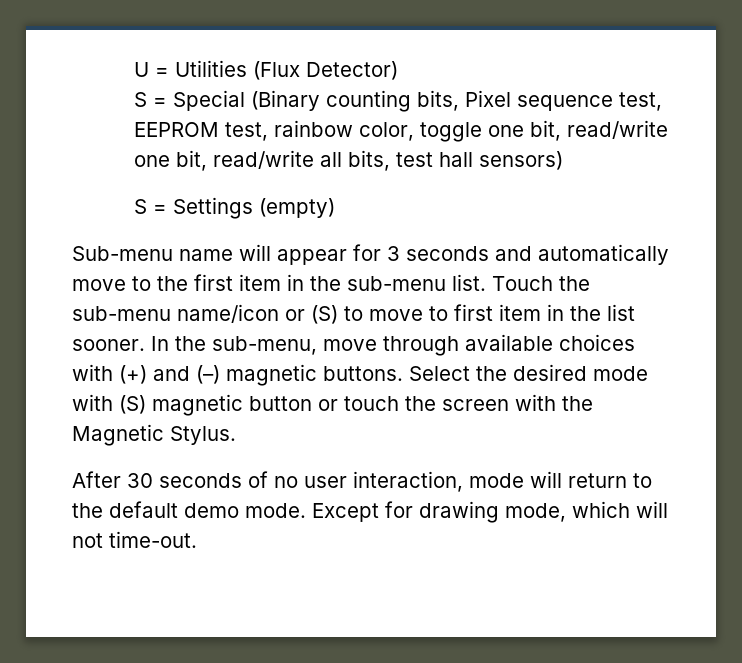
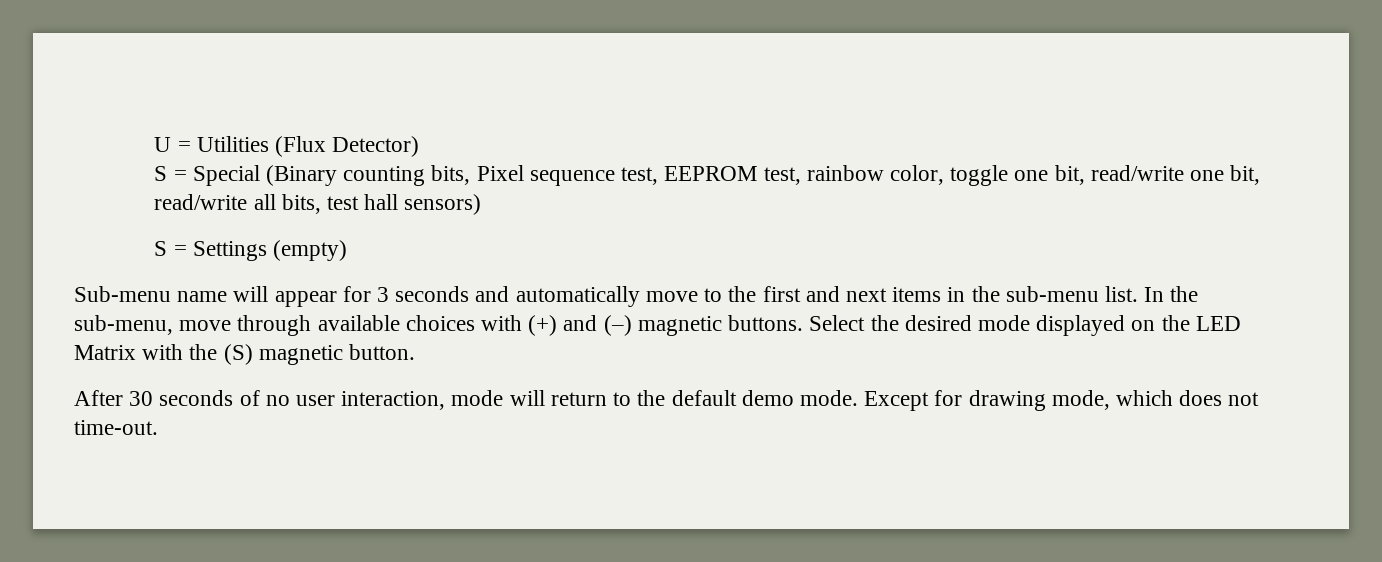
[239,274,281,291] item -> [805,286,942,302] and next items
[492,276,590,291] [72,304,635,324] [72,339,145,351] Touch the sub-menu name/icon or (S) to move to first item in the list sooner. -> (1138, 294) none
[72,394,593,416] [72,424,236,446] with (S) magnetic button or touch the screen with the Magnetic Stylus. -> [1036,315,1241,336] [74,344,416,365] displayed on the LED Matrix with the (S) magnetic button.
[636,501,668,518] will -> [1179,390,1223,406] does

